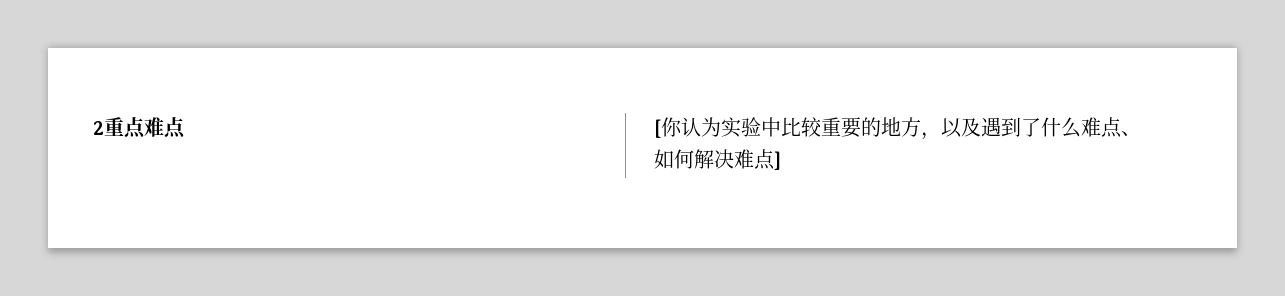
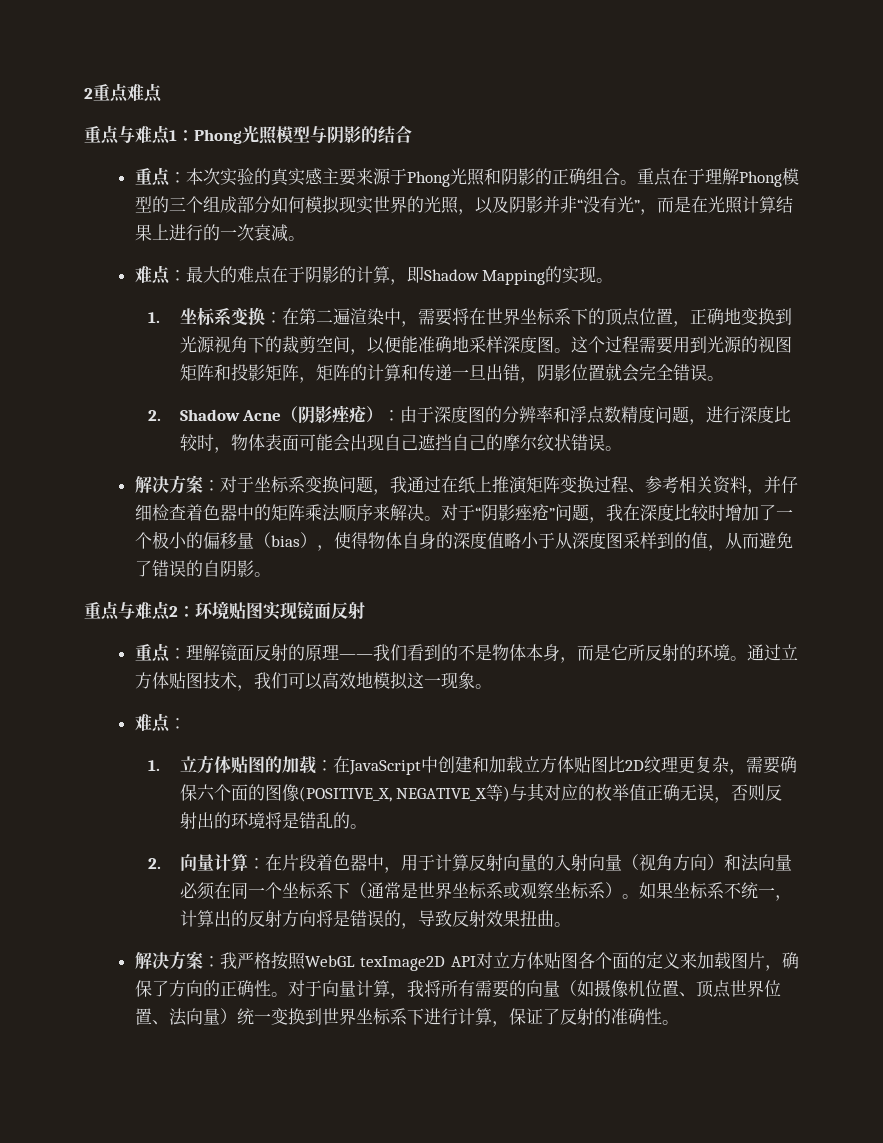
[654,117,1141,140] [654,149,781,170] [你认为实验中比较重要的地方，以及遇到了什么难点、如何解决难点] -> [84,125,412,145] [134,167,799,187] [134,195,793,215] [134,224,305,242] [134,265,614,285] [147,307,792,327] [179,336,792,355] [179,363,724,383] [147,405,792,425] [179,434,622,453] [134,475,798,495] [134,504,793,523] [134,531,793,551] [134,560,271,577] [84,601,365,621] [134,643,798,663] [134,671,492,691] [134,713,186,733] [147,755,797,775] [179,783,783,803] [179,812,367,829] [147,853,792,873] [179,882,792,901] [179,910,571,929] [134,951,799,971] [134,980,781,999] [134,1008,679,1027] 重点与难点1：Phong光照模型与阴影的结合 // 重点：本次实验的真实感主要来源于Phong光照和阴影的正确组合。重点在于理解Phong模型的三个组成部分如何模拟现实世界的光照，以及阴影并非“没有光”，而是在光照计算结果上进行的一次衰减。 // 难点：最大的难点在于阴影的计算，即Shadow Mapping的实现。 // 1.坐标系变换：在第二遍渲染中，需要将在世界坐标系下的顶点位置，正确地变换到光源视角下的裁剪空间，以便能准确地采样深度图。这个过程需要用到光源的视图矩阵和投影矩阵，矩阵的计算和传递一旦出错，阴影位置就会完全错误。 // 2. Shadow Acne（阴影痤疮）：由于深度图的分辨率和浮点数精度问题，进行深度比较时，物体表面可能会出现自己遮挡自己的摩尔纹状错误。 // 解决方案：对于坐标系变换问题，我通过在纸上推演矩阵变换过程、参考相关资料，并仔细检查着色器中的矩阵乘法顺序来解决。对于“阴影痤疮”问题，我在深度比较时增加了一个极小的偏移量（bias），使得物体自身的深度值略小于从深度图采样到的值，从而避免了错误的自阴影。 // 重点与难点2：环境贴图实现镜面反射 // 重点：理解镜面反射的原理——我们看到的不是物体本身，而是它所反射的环境。通过立方体贴图技术，我们可以高效地模拟这一现象。 // 难点： // 1.立方体贴图的加载：在JavaScript中创建和加载立方体贴图比2D纹理更复杂，需要确保六个面的图像(POSITIVE_X, NEGATIVE_X等)与其对应的枚举值正确无误，否则反射出的环境将是错乱的。 // 2.向量计算：在片段着色器中，用于计算反射向量的入射向量（视角方向）和法向量必须在同一个坐标系下（通常是世界坐标系或观察坐标系）。如果坐标系不统一，计算出的反射方向将是错误的，导致反射效果扭曲。 // 解决方案：我严格按照WebGL texImage2D API对立方体贴图各个面的定义来加载图片，确保了方向的正确性。对于向量计算，我将所有需要的向量（如摄像机位置、顶点世界位置、法向量）统一变换到世界坐标系下进行计算，保证了反射的准确性。

